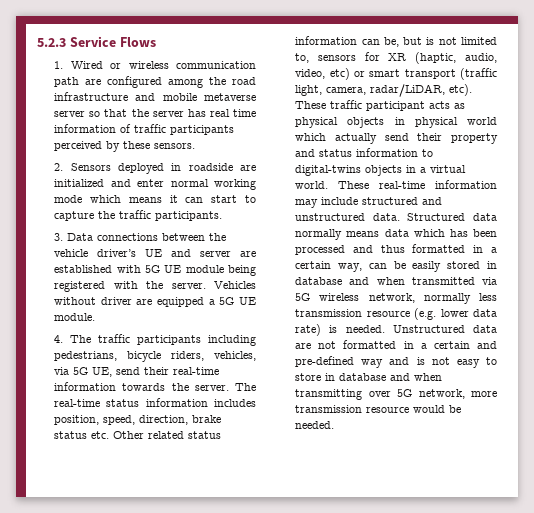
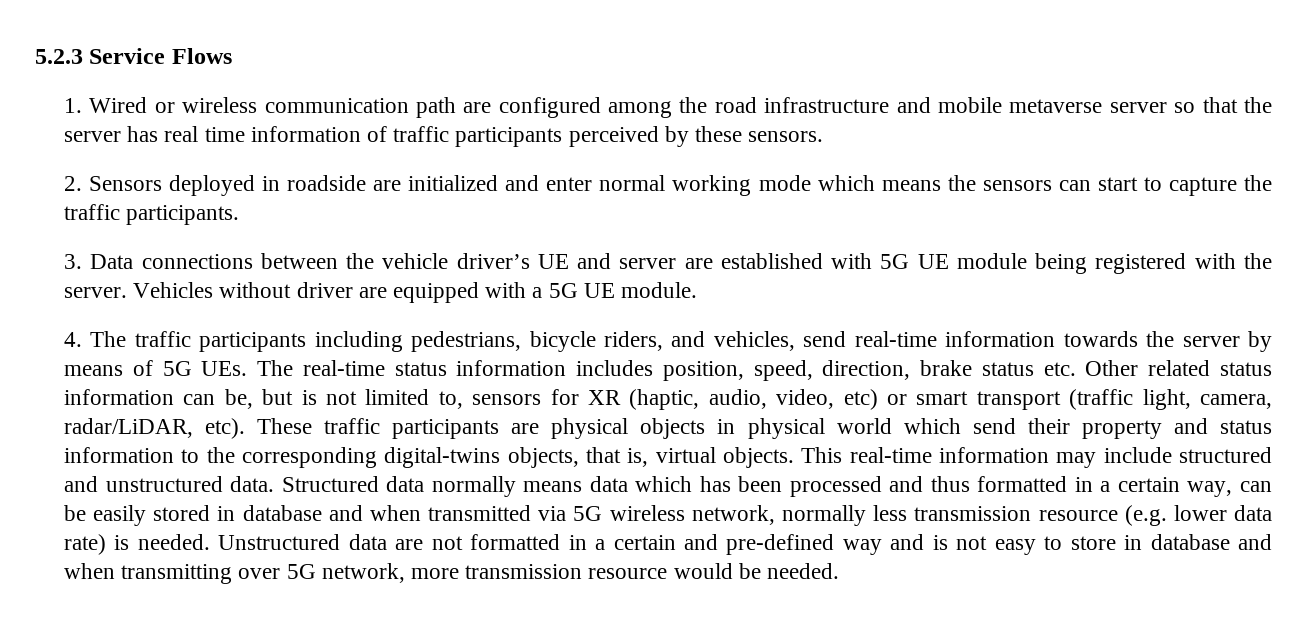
[169,195,178,203] it -> [947,175,1052,191] the sensors
(205, 302) none -> [485,282,527,298] with
[214,351,256,361] [54,367,220,377] [54,382,229,391] vehicles, via 5G UE, send their real-time information towards the server. -> [671,331,1272,352] [63,360,248,376] and vehicles, send real-time information towards the server by means of 5G UEs.
[366,101,466,111] participant acts as -> [392,419,540,439] participants are
[334,133,377,144] actually -> (961, 426) none
[295,165,467,176] [295,181,370,189] digital-twins objects in a virtual world. These -> [206,447,843,468] the corresponding digital-twins objects, that is, virtual objects. This

